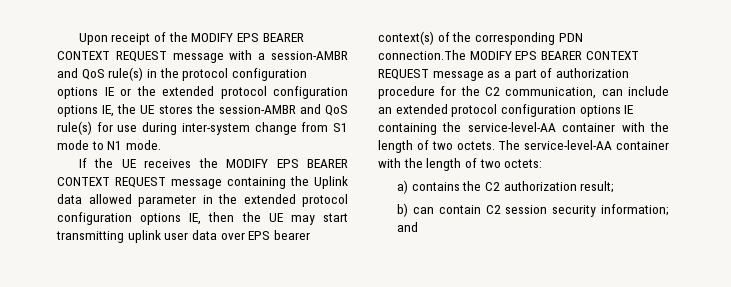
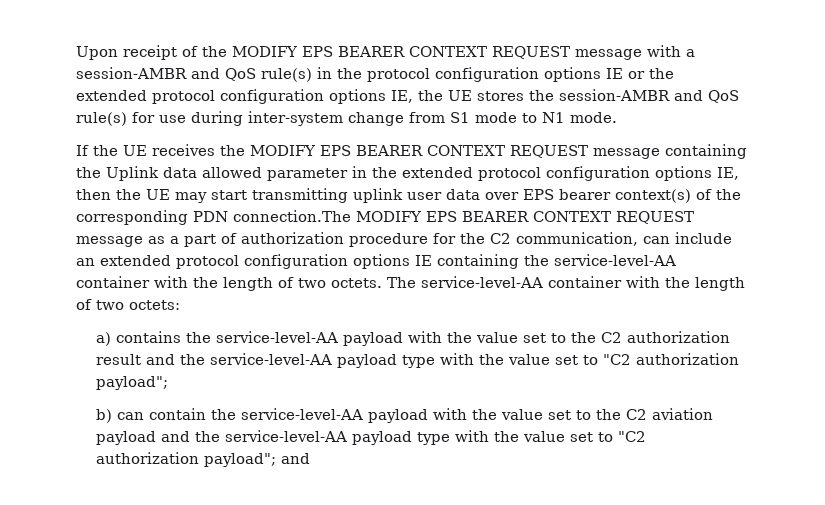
[485,181,615,193] [397,203,669,217] C2 authorization result; // b) can contain C2 session security information; -> [216,331,731,346] [96,353,740,368] [96,376,169,390] [96,408,714,423] [96,430,647,445] [96,452,277,467] service-level-AA payload with the value set to the C2 authorization result and the service-level-AA payload type with the value set to "C2 authorization payload"; // b) can contain the service-level-AA payload with the value set to the C2 aviation payload and the service-level-AA payload type with the value set to "C2 authorization payload";

